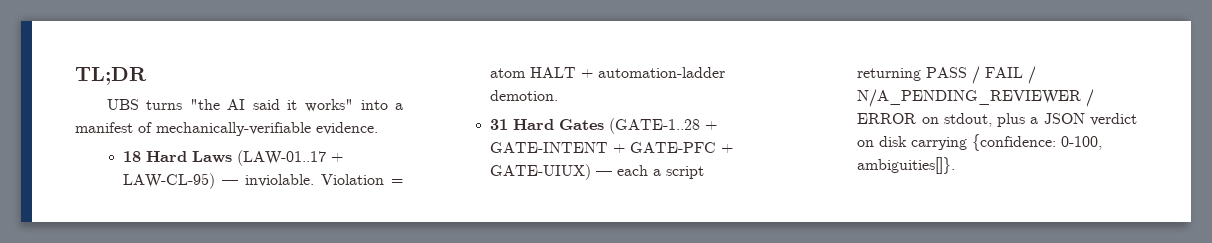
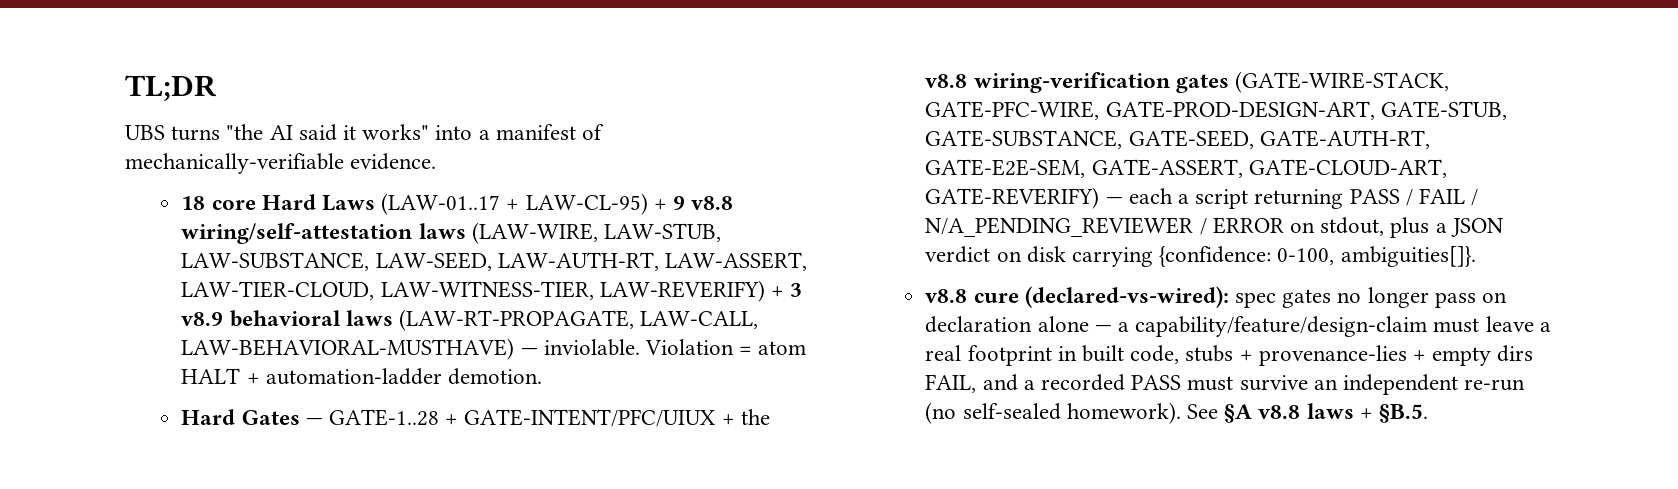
(142, 156) none -> [211,200,256,210] core
(216, 181) none -> [653,196,734,210] [181,222,721,244] [181,252,807,271] [181,280,803,302] [181,309,759,331] [181,338,515,360] + 9 v8.8 wiring/self-attestation laws (LAW-WIRE, LAW-STUB, LAW-SUBSTANCE, LAW-SEED, LAW-AUTH-RT, LAW-ASSERT, LAW-TIER-CLOUD, LAW-WITNESS-TIER, LAW-REVERIFY) + 3 v8.9 behavioral laws (LAW-RT-PROPAGATE, LAW-CALL, LAW-BEHAVIORAL-MUSTHAVE)
[490,119,509,130] 31 -> (542, 376) none
[609,118,718,134] [490,142,734,153] [490,164,592,180] (GATE-1..28 + GATE-INTENT + GATE-PFC + GATE-UIUX) -> [305,409,770,427] [925,71,1449,93] [925,101,1507,120] [925,130,1430,149] [925,159,1447,178] [925,187,1100,209] — GATE-1..28 + GATE-INTENT/PFC/UIUX + the v8.8 wiring-verification gates (GATE-WIRE-STACK, GATE-PFC-WIRE, GATE-PROD-DESIGN-ART, GATE-STUB, GATE-SUBSTANCE, GATE-SEED, GATE-AUTH-RT, GATE-E2E-SEM, GATE-ASSERT, GATE-CLOUD-ART, GATE-REVERIFY)
(956, 165) none -> [925,286,1508,308] [925,316,1551,337] [925,345,1534,366] [925,374,1526,395] [925,402,1429,424] // v8.8 cure (declared-vs-wired): spec gates no longer pass on declaration alone — a capability/feature/design-claim must leave a real footprint in built code, stubs + provenance-lies + empty dirs FAIL, and a recorded PASS must survive an independent re-run (no self-sealed homework). See §A v8.8 laws + §B.5.

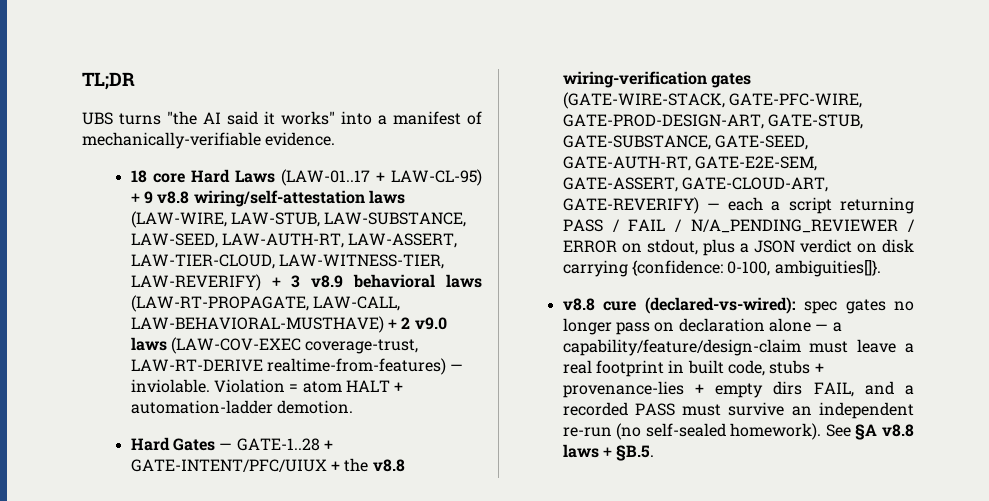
(515, 349) none -> [388,317,447,330] [130,337,419,354] [130,358,447,375] + 2 v9.0 laws (LAW-COV-EXEC coverage-trust, LAW-RT-DERIVE realtime-from-features)

